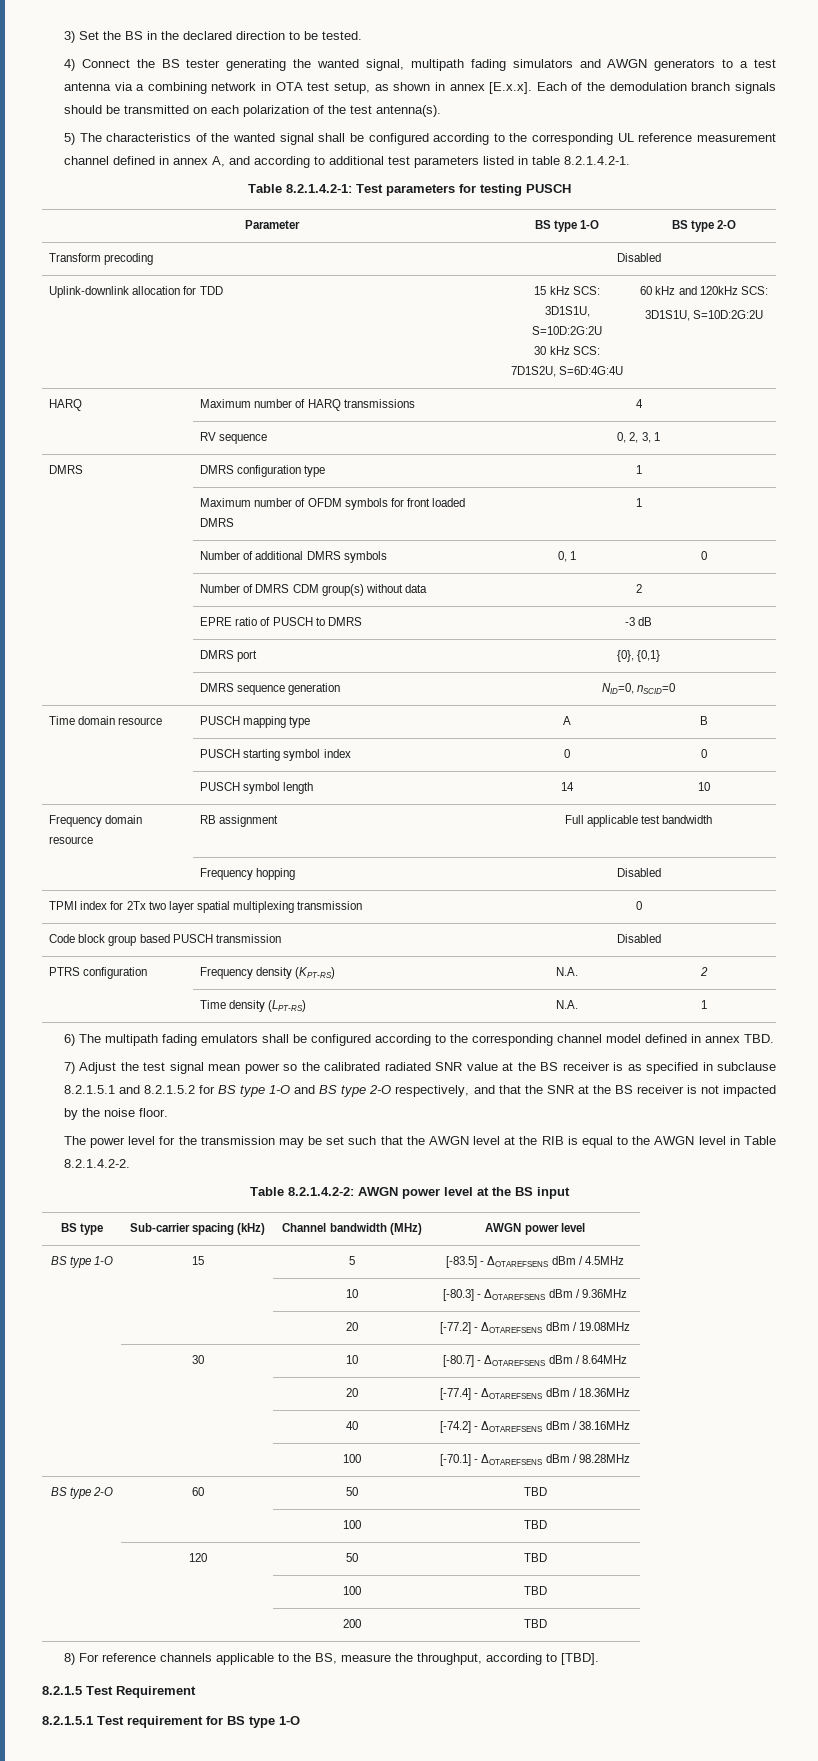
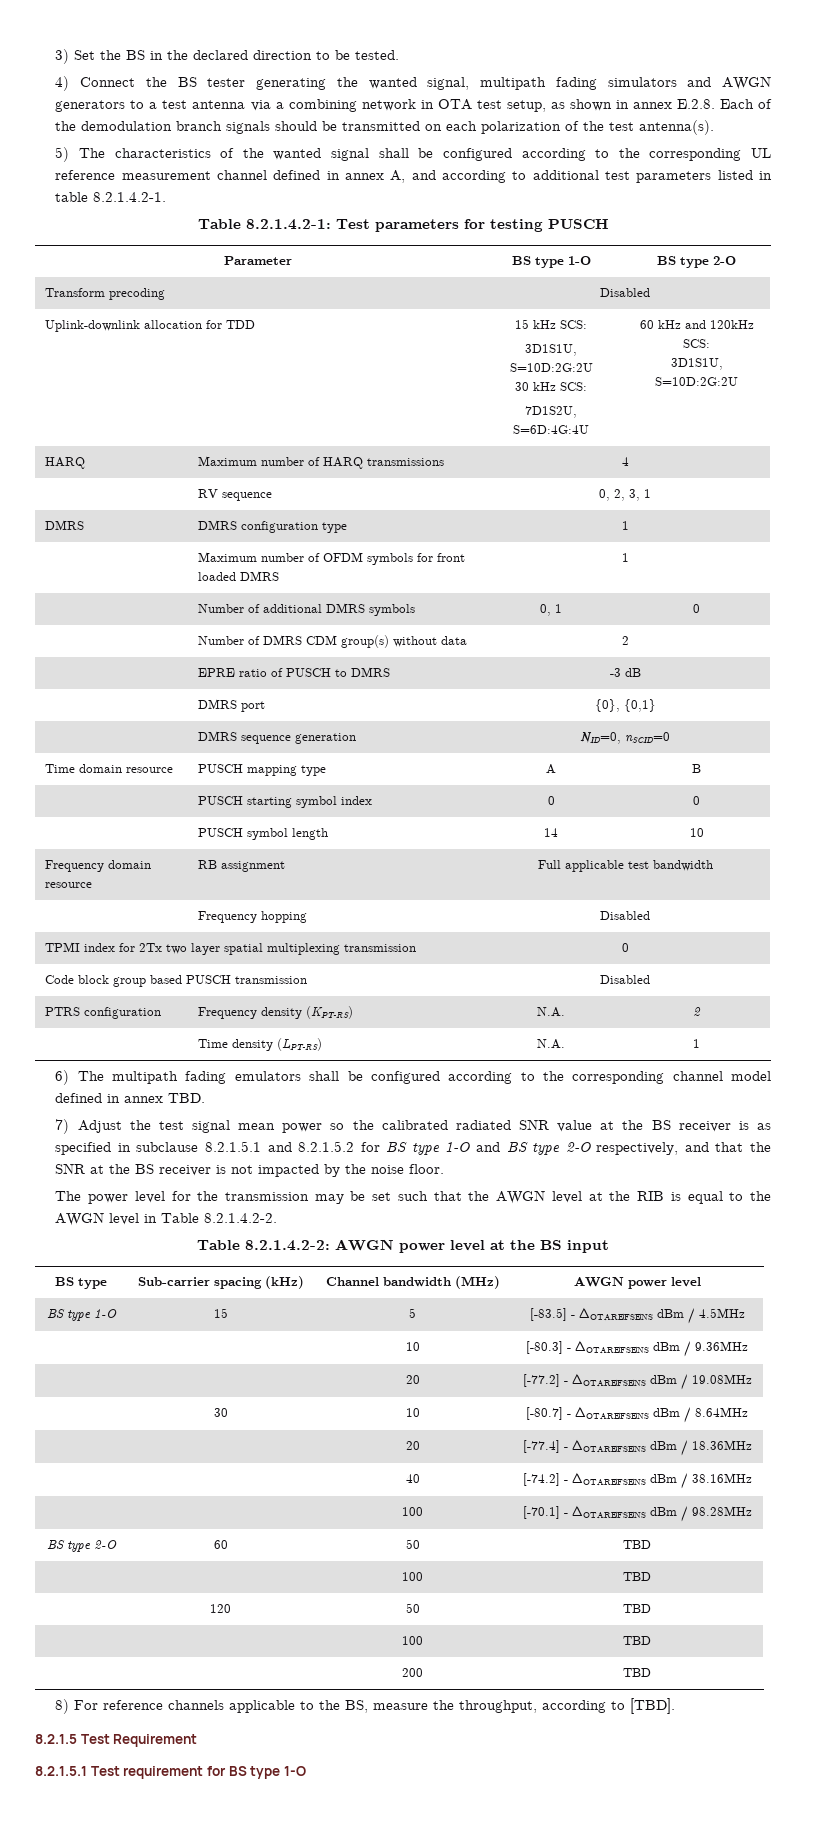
[489,82,533,94] [E.x.x]. -> [676,99,715,109] E.2.8.

